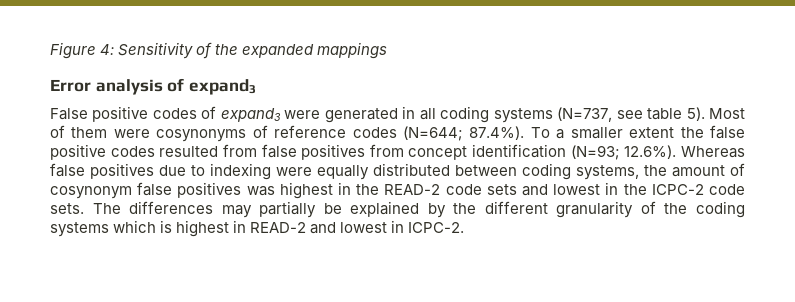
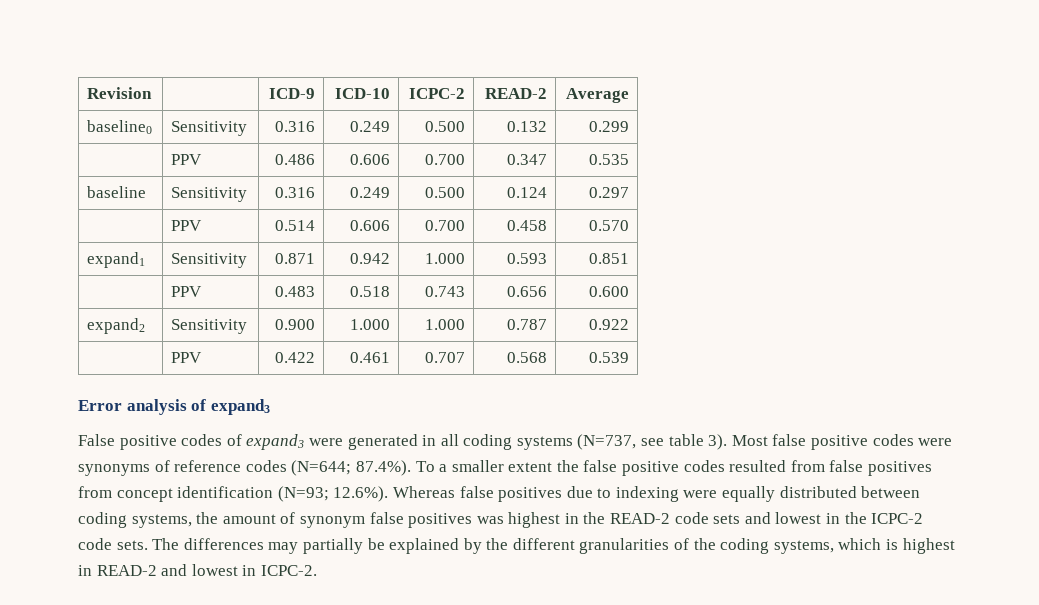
[50,42,388,59] Figure 4: Sensitivity of the expanded mappings -> [87,87,153,99] [268,88,315,99] [334,88,390,99] [408,88,465,99] [484,88,547,99] [565,88,629,103] [87,120,153,134] [171,121,248,136] [274,121,315,132] [349,121,390,132] [424,121,465,132] [506,121,547,132] [588,121,629,132] [171,154,203,165] [274,154,315,165] [349,154,390,165] [424,154,465,165] [506,154,547,165] [588,154,629,165] [87,186,147,198] [171,187,248,202] [274,187,315,198] [349,187,390,198] [424,187,465,198] [506,187,547,198] [588,187,629,198] [171,220,203,231] [274,220,315,231] [349,220,390,231] [424,220,465,231] [506,220,547,231] [588,220,629,231] [87,252,146,268] [171,253,248,268] [274,253,315,264] [349,253,390,264] [424,253,465,264] [506,253,547,264] [588,253,629,264] [171,286,203,297] [274,286,315,297] [349,286,390,297] [424,286,465,297] [506,286,547,297] [588,286,629,297] [87,318,146,334] [171,319,248,334] [274,319,315,330] [349,319,390,330] [424,319,465,330] [506,319,547,330] [588,319,629,330] [171,352,203,363] [274,352,315,363] [349,352,390,363] [424,352,465,363] [506,352,547,363] [588,352,629,363] Revision | | ICD-9 | ICD-10 | ICPC-2 | READ-2 | Average // baseline0 | Sensitivity | 0.316 | 0.249 | 0.500 | 0.132 | 0.299 // | PPV | 0.486 | 0.606 | 0.700 | 0.347 | 0.535 // baseline | Sensitivity | 0.316 | 0.249 | 0.500 | 0.124 | 0.297 // | PPV | 0.514 | 0.606 | 0.700 | 0.458 | 0.570 // expand1 | Sensitivity | 0.871 | 0.942 | 1.000 | 0.593 | 0.851 // | PPV | 0.483 | 0.518 | 0.743 | 0.656 | 0.600 // expand2 | Sensitivity | 0.900 | 1.000 | 1.000 | 0.787 | 0.922 // | PPV | 0.422 | 0.461 | 0.707 | 0.568 | 0.539
[686,107,745,121] [50,125,247,142] 5). Most of them were cosynonyms -> [708,434,953,450] [78,464,150,476] 3). Most false positive codes were synonyms
[50,186,132,199] cosynonym -> [299,516,365,528] synonym
[556,201,634,218] granularity -> [579,538,670,554] granularities
[50,222,109,237] systems -> [773,540,834,554] systems,

